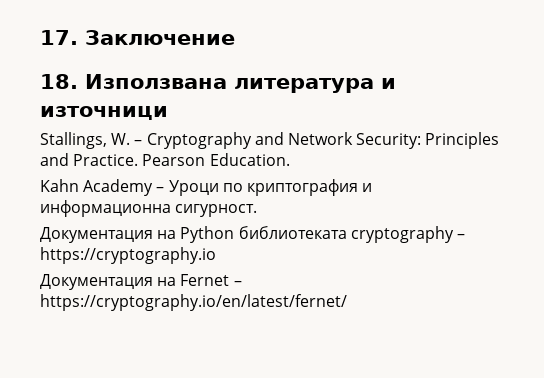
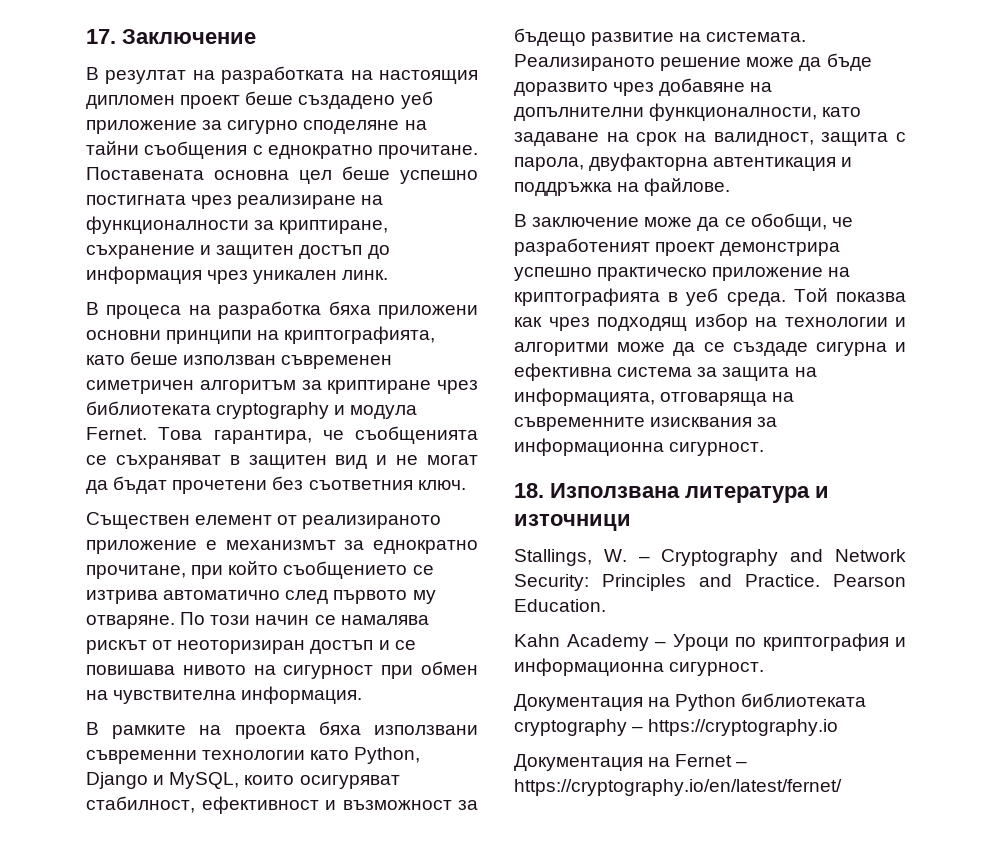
(235, 37) none -> [86,66,478,84] [86,91,433,109] [86,120,427,134] [86,141,478,159] [86,166,478,184] [86,195,384,209] [86,216,389,234] [86,245,390,259] [86,266,389,284] [86,301,478,319] [86,326,436,344] [86,351,393,369] [86,380,478,394] [86,401,418,419] [86,426,478,444] [86,455,478,469] [86,476,466,494] [86,512,442,529] [86,540,478,554] [86,561,434,579] [86,590,436,604] [86,612,429,629] [86,640,416,654] [86,661,479,679] [86,686,363,704] [86,721,479,739] [86,747,421,764] [86,772,400,789] [86,796,478,814] [514,28,807,46] [514,53,872,71] [514,78,773,96] [514,103,862,121] [514,132,906,146] [514,153,853,171] [514,178,731,196] [514,213,853,231] [514,238,841,256] [514,267,851,281] [514,288,906,306] [514,313,906,331] [514,342,907,356] [514,363,817,381] [514,388,795,406] [514,417,778,431] [514,438,765,456] // В резултат на разработката на настоящия дипломен проект беше създадено уеб приложение за сигурно споделяне на тайни съобщения с еднократно прочитане. Поставената основна цел беше успешно постигната чрез реализиране на функционалности за криптиране, съхранение и защитен достъп до информация чрез уникален линк. // В процеса на разработка бяха приложени основни принципи на криптографията, като беше използван съвременен симетричен алгоритъм за криптиране чрез библиотеката cryptography и модула Fernet. Това гарантира, че съобщенията се съхраняват в защитен вид и не могат да бъдат прочетени без съответния ключ. // Съществен елемент от реализираното приложение е механизмът за еднократно прочитане, при който съобщението се изтрива автоматично след първото му отваряне. По този начин се намалява рискът от неоторизиран достъп и се повишава нивото на сигурност при обмен на чувствителна информация. // В рамките на проекта бяха използвани съвременни технологии като Python, Django и MySQL, които осигуряват стабилност, ефективност и възможност за бъдещо развитие на системата. Реализираното решение може да бъде доразвито чрез добавяне на допълнителни функционалности, като задаване на срок на валидност, защита с парола, двуфакторна автентикация и поддръжка на файлове. // В заключение може да се обобщи, че разработеният проект демонстрира успешно практическо приложение на криптографията в уеб среда. Той показва как чрез подходящ избор на технологии и алгоритми може да се създаде сигурна и ефективна система за защита на информацията, отговаряща на съвременните изисквания за информационна сигурност.

